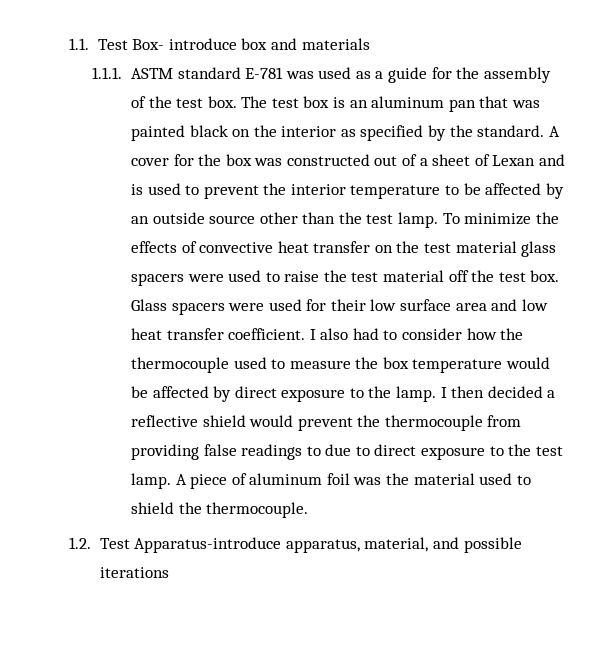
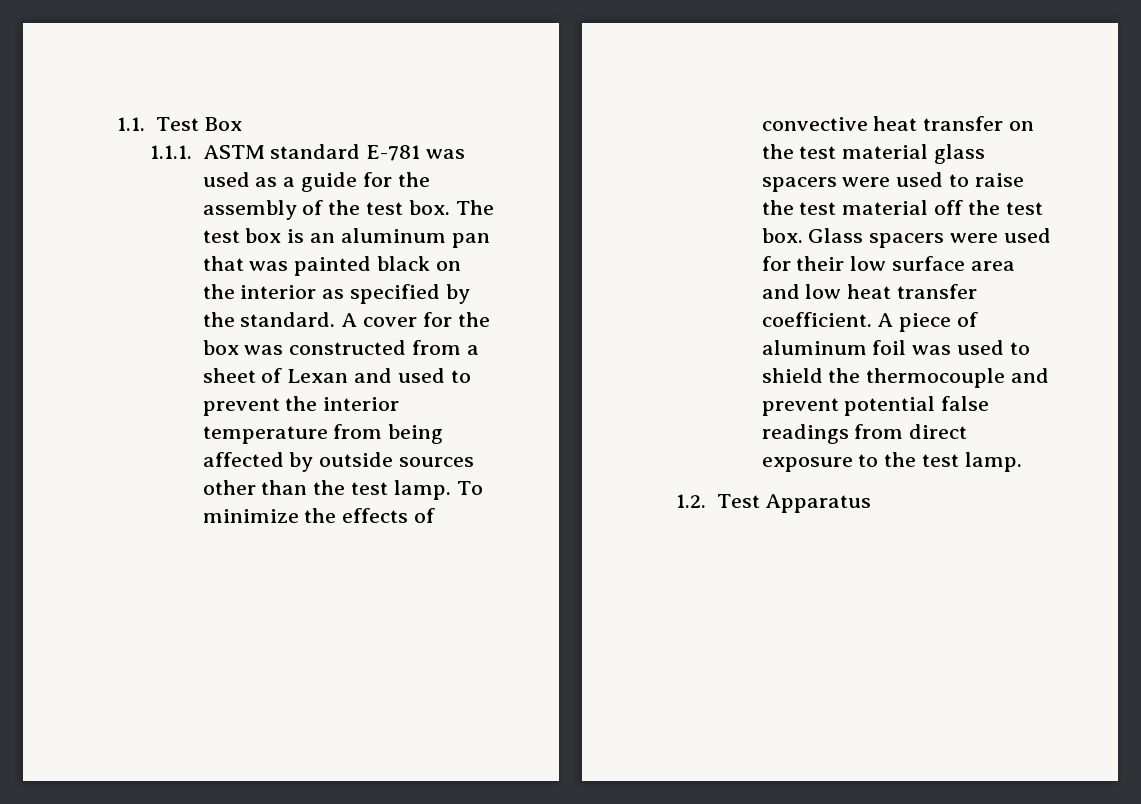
[132,38,370,50] Box- introduce box and materials -> [204,117,243,131] Box
[374,154,418,166] out of -> [412,340,462,355] from
[130,184,143,195] is -> (393, 375) none
[445,183,564,199] [130,212,256,224] to be affected by an outside source -> [333,424,444,444] [202,452,475,472] from being affected by outside sources
[309,328,524,340] [130,357,551,373] [130,386,556,402] [130,415,522,431] [130,444,370,460] I also had to consider how the thermocouple used to measure the box temperature would be affected by direct exposure to the lamp. I then decided a reflective shield would prevent the thermocouple from providing false readings to due to -> [877,312,979,332] [761,340,1030,355] [761,368,1050,388] [761,396,990,416] [761,424,904,444] A piece of aluminum foil was used to shield the thermocouple and prevent potential false readings from
[175,473,531,489] [130,502,309,518] [69,537,522,553] [99,567,169,578] A piece of aluminum foil was the material used to shield the thermocouple. // 1.2. Test Apparatus-introduce apparatus, material, and possible iterations -> [675,494,872,513] // 1.2. Test Apparatus

